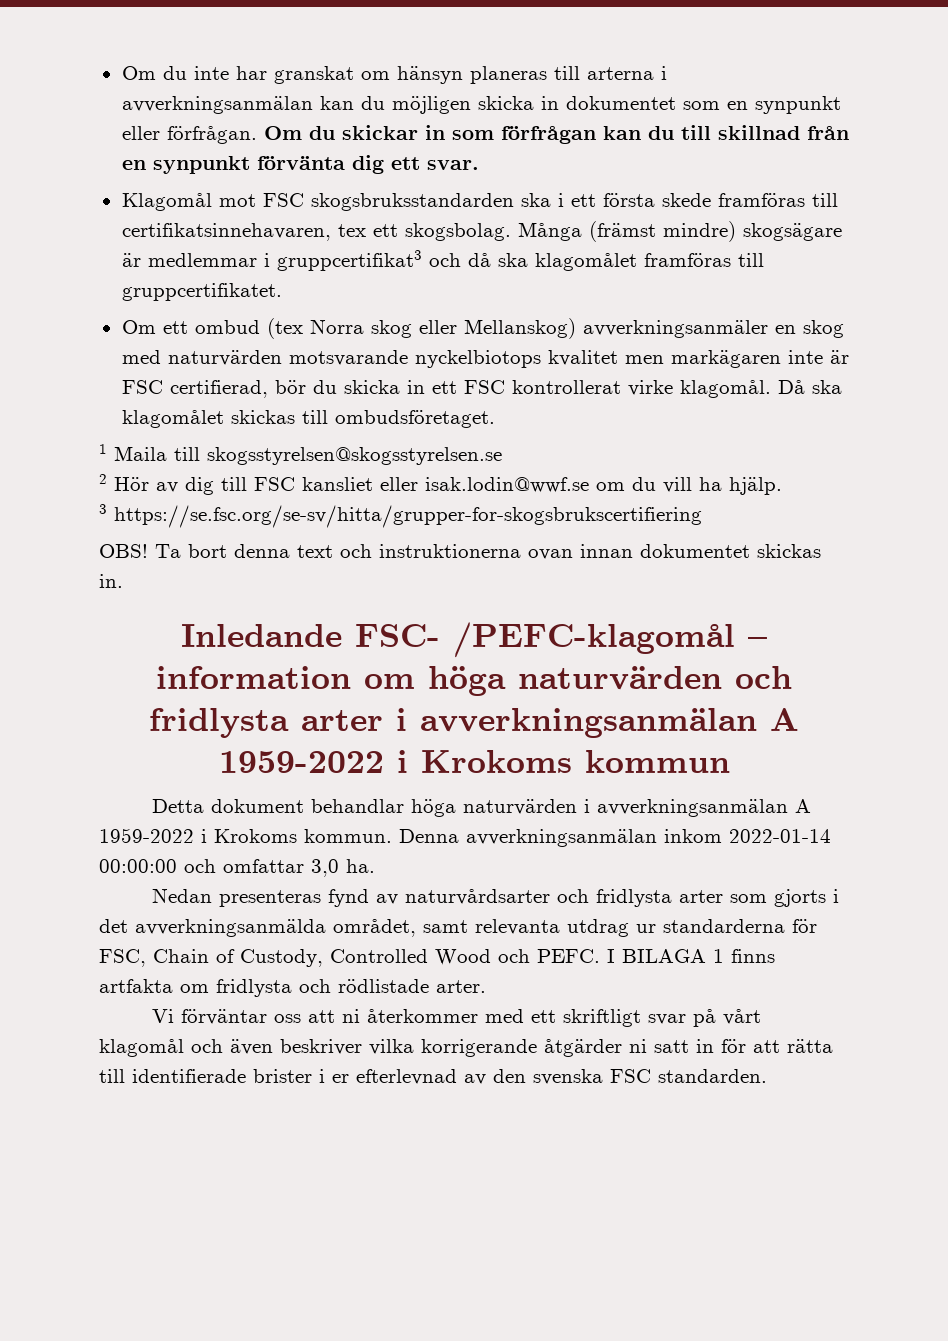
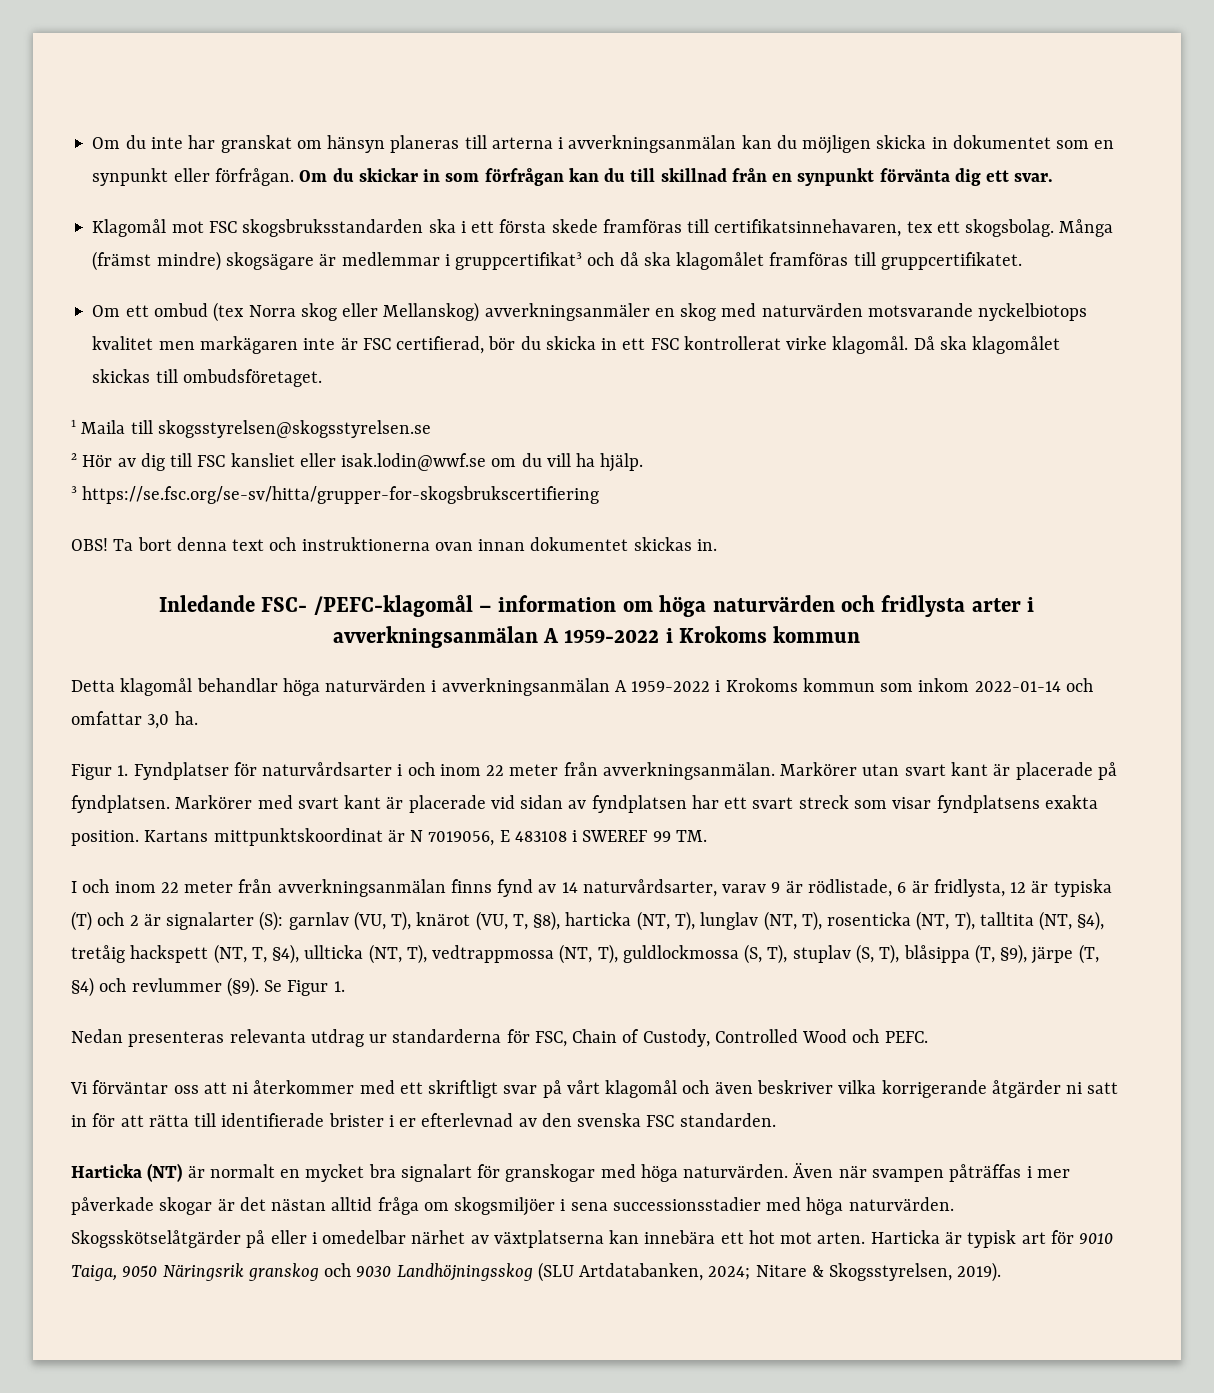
[210,799,304,813] dokument -> [120,678,193,696] klagomål
[304,829,657,847] kommun. Denna avverkningsanmälan -> [802,678,914,692] kommun som
[99,859,177,873] 00:00:00 -> (1061, 686) none
[151,888,839,907] [99,919,468,937] Nedan presenteras fynd av naturvårdsarter och fridlysta arter som gjorts i det avverkningsanmälda området, samt -> [71,762,1117,780] [71,795,1098,813] [71,828,707,846] [71,879,1112,897] [71,911,1105,931] [71,944,1099,964] [71,977,345,997] [71,1029,225,1047] Figur 1. Fyndplatser för naturvårdsarter i och inom 22 meter från avverkningsanmälan. Markörer utan svart kant är placerade på fyndplatsen. Markörer med svart kant är placerade vid sidan av fyndplatsen har ett svart streck som visar fyndplatsens exakta position. Kartans mittpunktskoordinat är N 7019056, E 483108 i SWEREF 99 TM. // I och inom 22 meter från avverkningsanmälan finns fynd av 14 naturvårdsarter, varav 9 är rödlistade, 6 är fridlysta, 12 är typiska (T) och 2 är signalarter (S): garnlav (VU, T), knärot (VU, T, §8), harticka (NT, T), lunglav (NT, T), rosenticka (NT, T), talltita (NT, §4), tretåig hackspett (NT, T, §4), ullticka (NT, T), vedtrappmossa (NT, T), guldlockmossa (S, T), stuplav (S, T), blåsippa (T, §9), järpe (T, §4) och revlummer (§9). Se Figur 1. // Nedan presenteras
[607,949,775,963] [99,979,486,997] I BILAGA 1 finns artfakta om fridlysta och rödlistade arter. -> (928, 1037) none
(767, 1076) none -> [71,1162,1070,1182] [71,1197,954,1216] [71,1230,1114,1248] [71,1262,1002,1282] // Harticka (NT) är normalt en mycket bra signalart för granskogar med höga naturvärden. Även när svampen påträffas i mer påverkade skogar är det nästan alltid fråga om skogsmiljöer i sena successionsstadier med höga naturvärden. Skogsskötselåtgärder på eller i omedelbar närhet av växtplatserna kan innebära ett hot mot arten. Harticka är typisk art för 9010 Taiga, 9050 Näringsrik granskog och 9030 Landhöjningsskog (SLU Artdatabanken, 2024; Nitare & Skogsstyrelsen, 2019).

